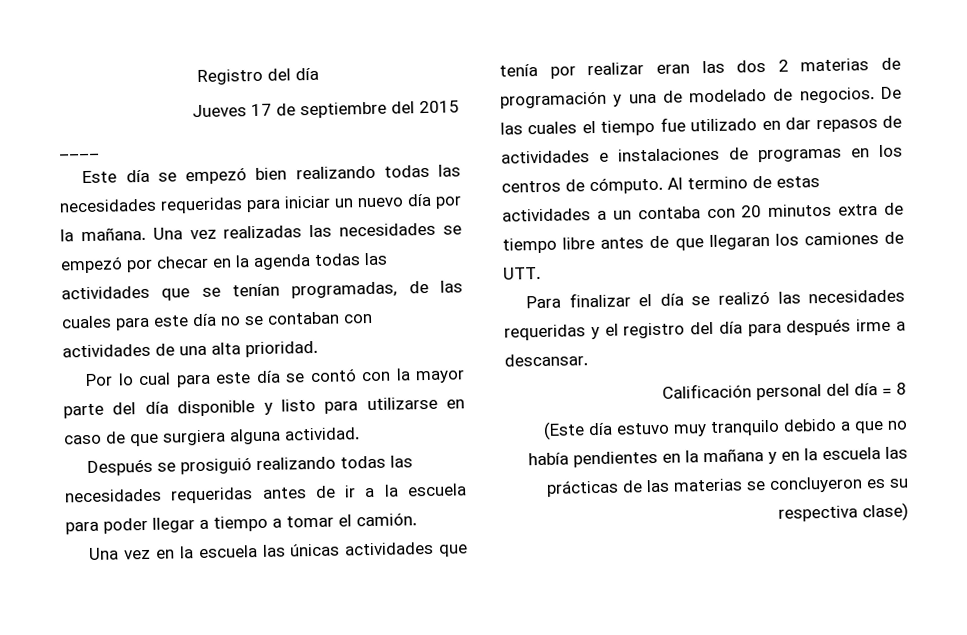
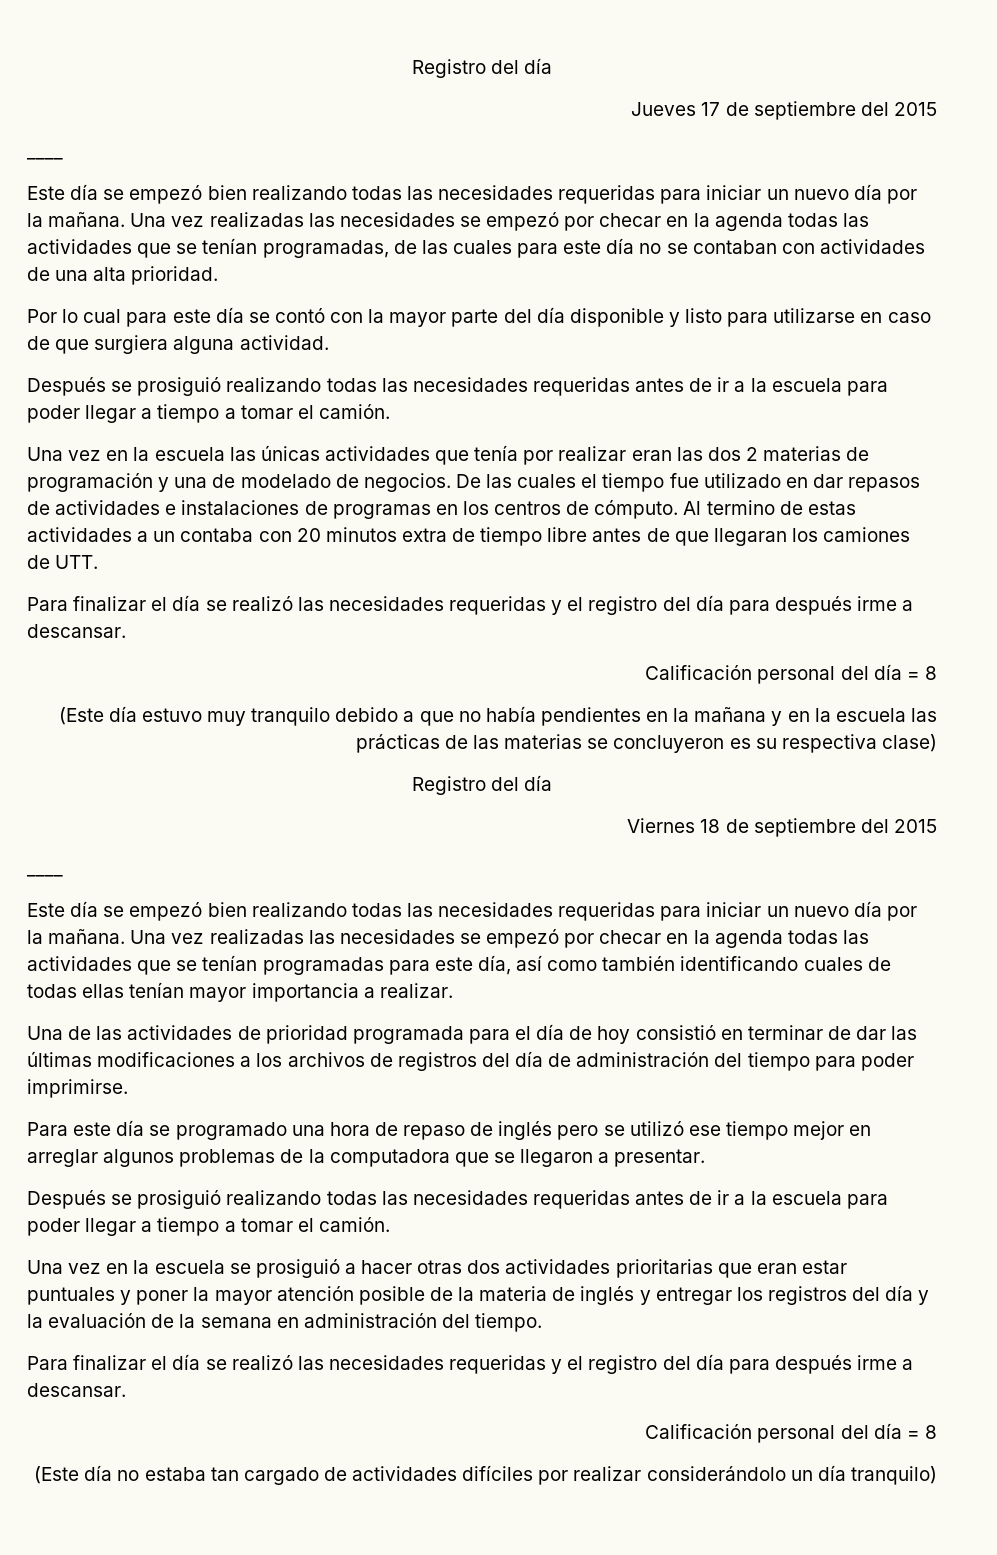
(909, 512) none -> [411,775,553,795] [627,818,937,837] [27,875,63,877] [27,901,917,921] [27,929,869,948] [27,955,891,975] [27,982,453,1002] [27,1024,918,1044] [27,1051,914,1071] [27,1079,128,1098] [27,1120,872,1140] [27,1149,706,1167] [27,1190,888,1209] [27,1217,390,1236] [27,1259,847,1278] [27,1285,930,1305] [27,1313,543,1332] [27,1354,914,1374] [27,1383,126,1397] [645,1423,937,1443] [34,1465,937,1485] // Registro del día // Viernes 18 de septiembre del 2015 // ____ // Este día se empezó bien realizando todas las necesidades requeridas para iniciar un nuevo día por la mañana. Una vez realizadas las necesidades se empezó por checar en la agenda todas las actividades que se tenían programadas para este día, así como también identificando cuales de todas ellas tenían mayor importancia a realizar. // Una de las actividades de prioridad programada para el día de hoy consistió en terminar de dar las últimas modificaciones a los archivos de registros del día de administración del tiempo para poder imprimirse. // Para este día se programado una hora de repaso de inglés pero se utilizó ese tiempo mejor en arreglar algunos problemas de la computadora que se llegaron a presentar. // Después se prosiguió realizando todas las necesidades requeridas antes de ir a la escuela para poder llegar a tiempo a tomar el camión. // Una vez en la escuela se prosiguió a hacer otras dos actividades prioritarias que eran estar puntuales y poner la mayor atención posible de la materia de inglés y entregar los registros del día y la evaluación de la semana en administración del tiempo. // Para finalizar el día se realizó las necesidades requeridas y el registro del día para después irme a descansar. // Calificación personal del día = 8 // (Este día no estaba tan cargado de actividades difíciles por realizar considerándolo un día tranquilo)

